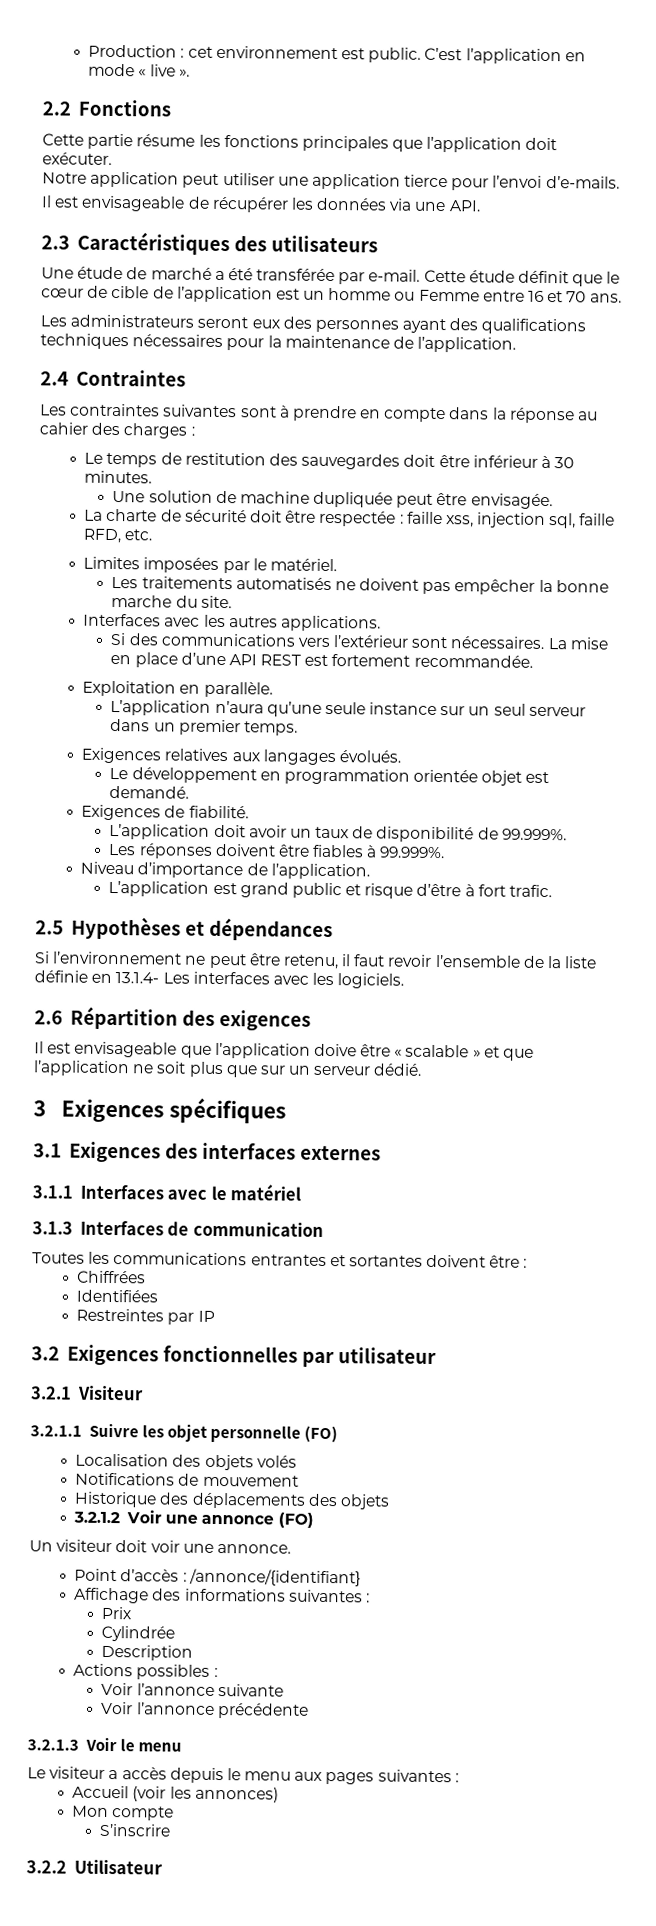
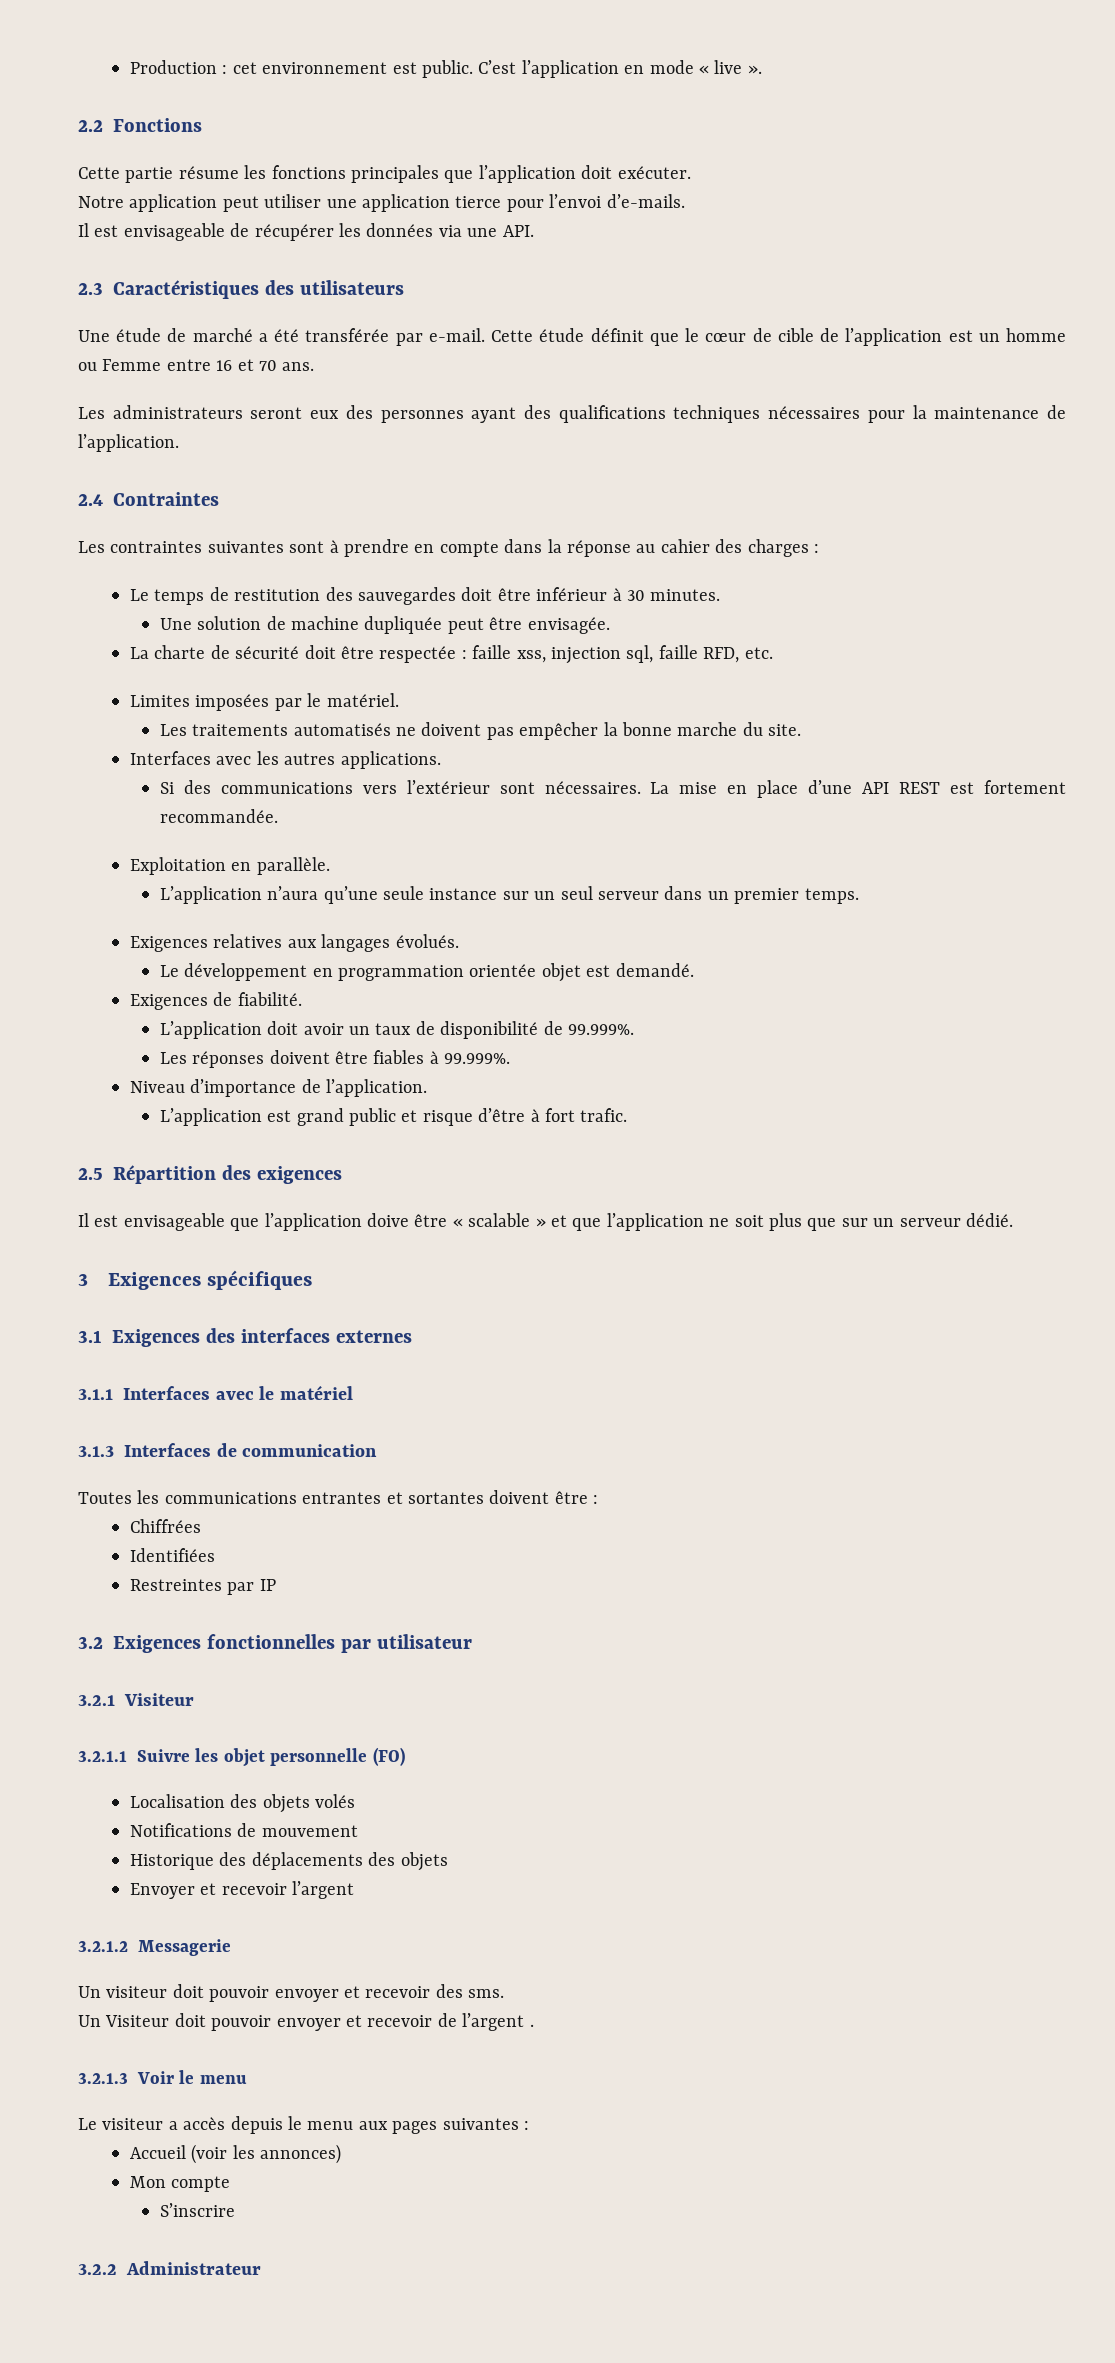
[70,916,333,942] [34,951,598,970] [34,970,405,989] [34,1010,63,1025] Hypothèses et dépendances // Si l’environnement ne peut être retenu, il faut revoir l’ensemble de la liste définie en 13.1.4- Les interfaces avec les logiciels. // 2.6 -> (103, 1174) none
[73,1510,314,1528] [29,1539,291,1554] [74,1568,361,1587] [74,1587,370,1604] [101,1606,133,1620] [101,1625,176,1642] [101,1644,194,1661] [73,1663,218,1680] [101,1682,284,1697] [101,1701,309,1719] 3.2.1.2 Voir une annonce (FO) // Un visiteur doit voir une annonce. // Point d’accès : /annonce/{identifiant} // Affichage des informations suivantes : // Prix // Cylindrée // Description // Actions possibles : // Voir l’annonce suivante // Voir l’annonce précédente -> [129,1881,355,1899] [78,1939,231,1956] [78,1984,505,2002] [78,2013,534,2031] Envoyer et recevoir l’argent // 3.2.1.2 Messagerie // Un visiteur doit pouvoir envoyer et recevoir des sms. // Un Visiteur doit pouvoir envoyer et recevoir de l’argent .
[73,1859,163,1875] Utilisateur -> [126,2261,261,2275] Administrateur

